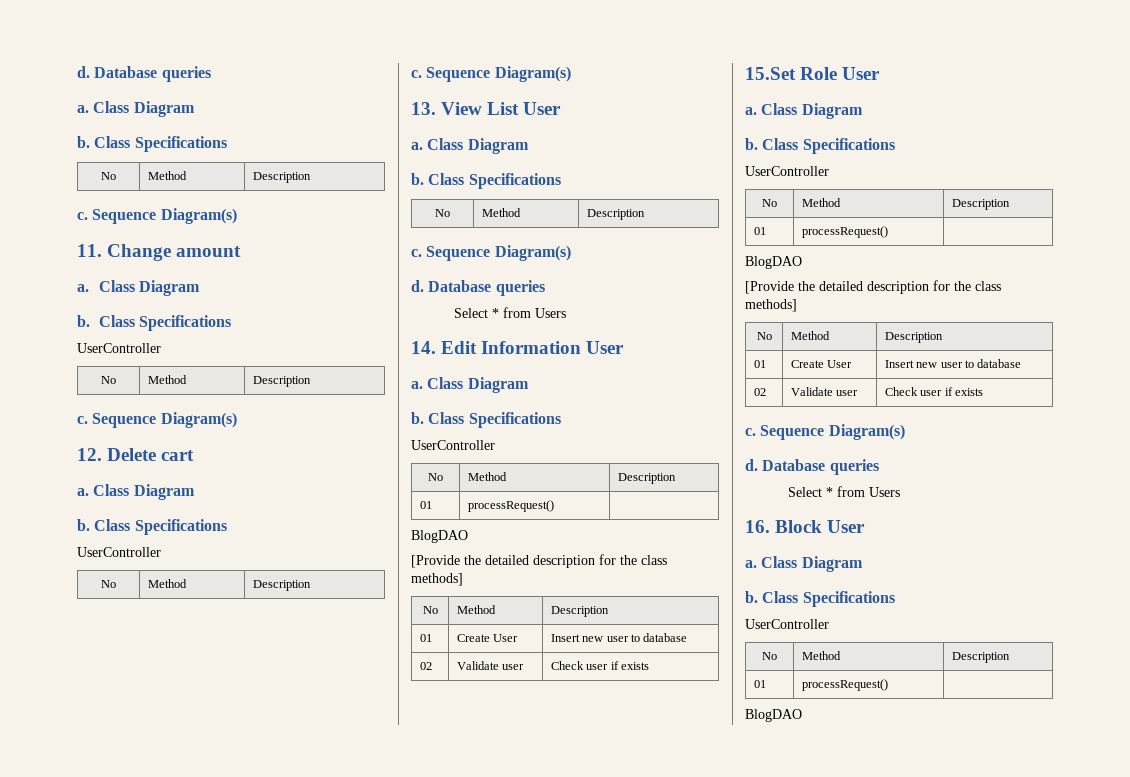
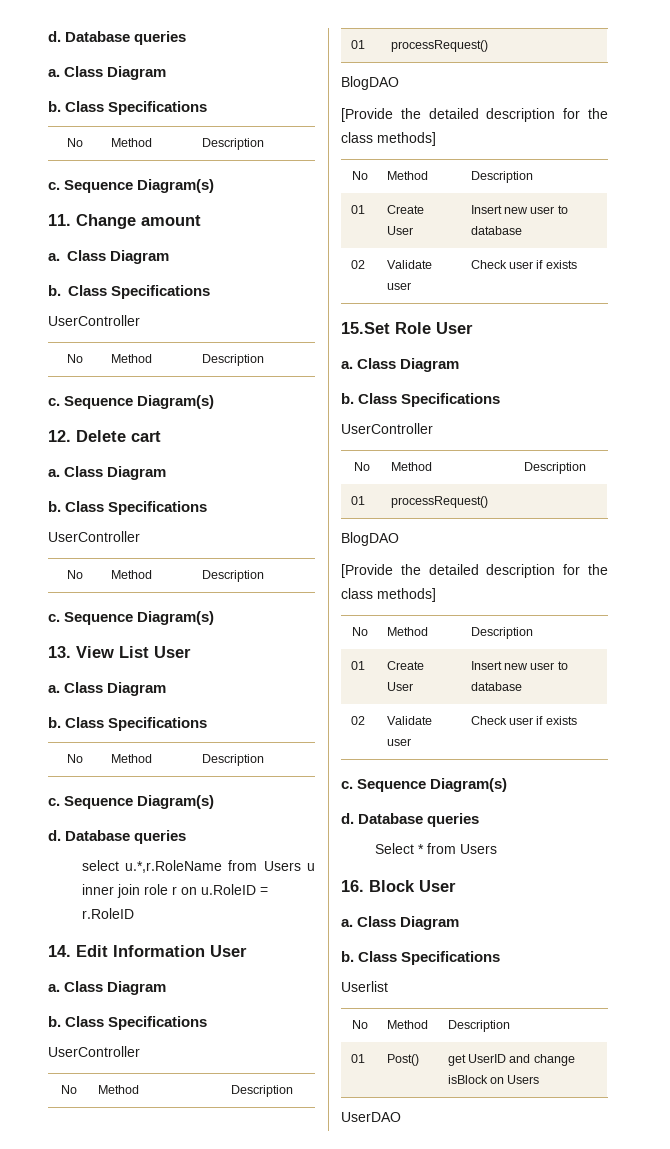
[454,307,567,318] Select * from Users -> [81,860,315,873] [81,884,268,898] [81,908,134,919] select u.*,r.RoleName from Users u inner join role r on u.RoleID = r.RoleID
[745,619,829,629] [762,652,777,660] [801,651,841,660] [951,652,1010,663] [753,680,766,688] [801,679,888,691] [745,709,802,722] UserController // No | Method | Description // 01 | processRequest() | // BlogDAO -> [341,981,388,992] [351,1020,368,1029] [386,1020,428,1029] [447,1020,510,1032] [350,1054,365,1063] [386,1054,419,1066] [447,1054,575,1066] [447,1075,540,1084] [341,1112,401,1122] Userlist // No | Method | Description // 01 | Post() | get UserID and change isBlock on Users // UserDAO

